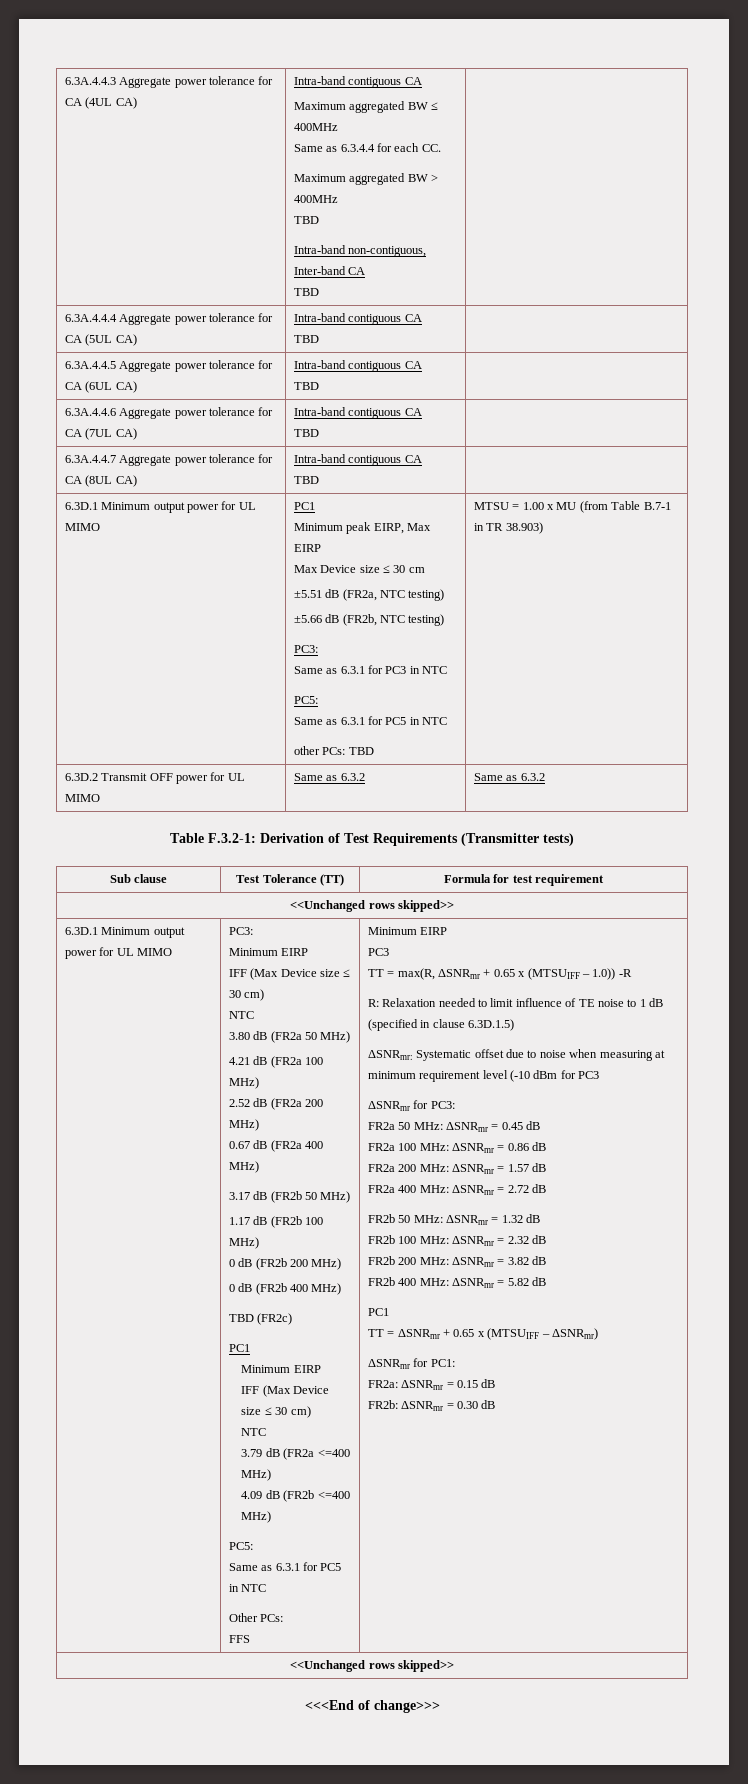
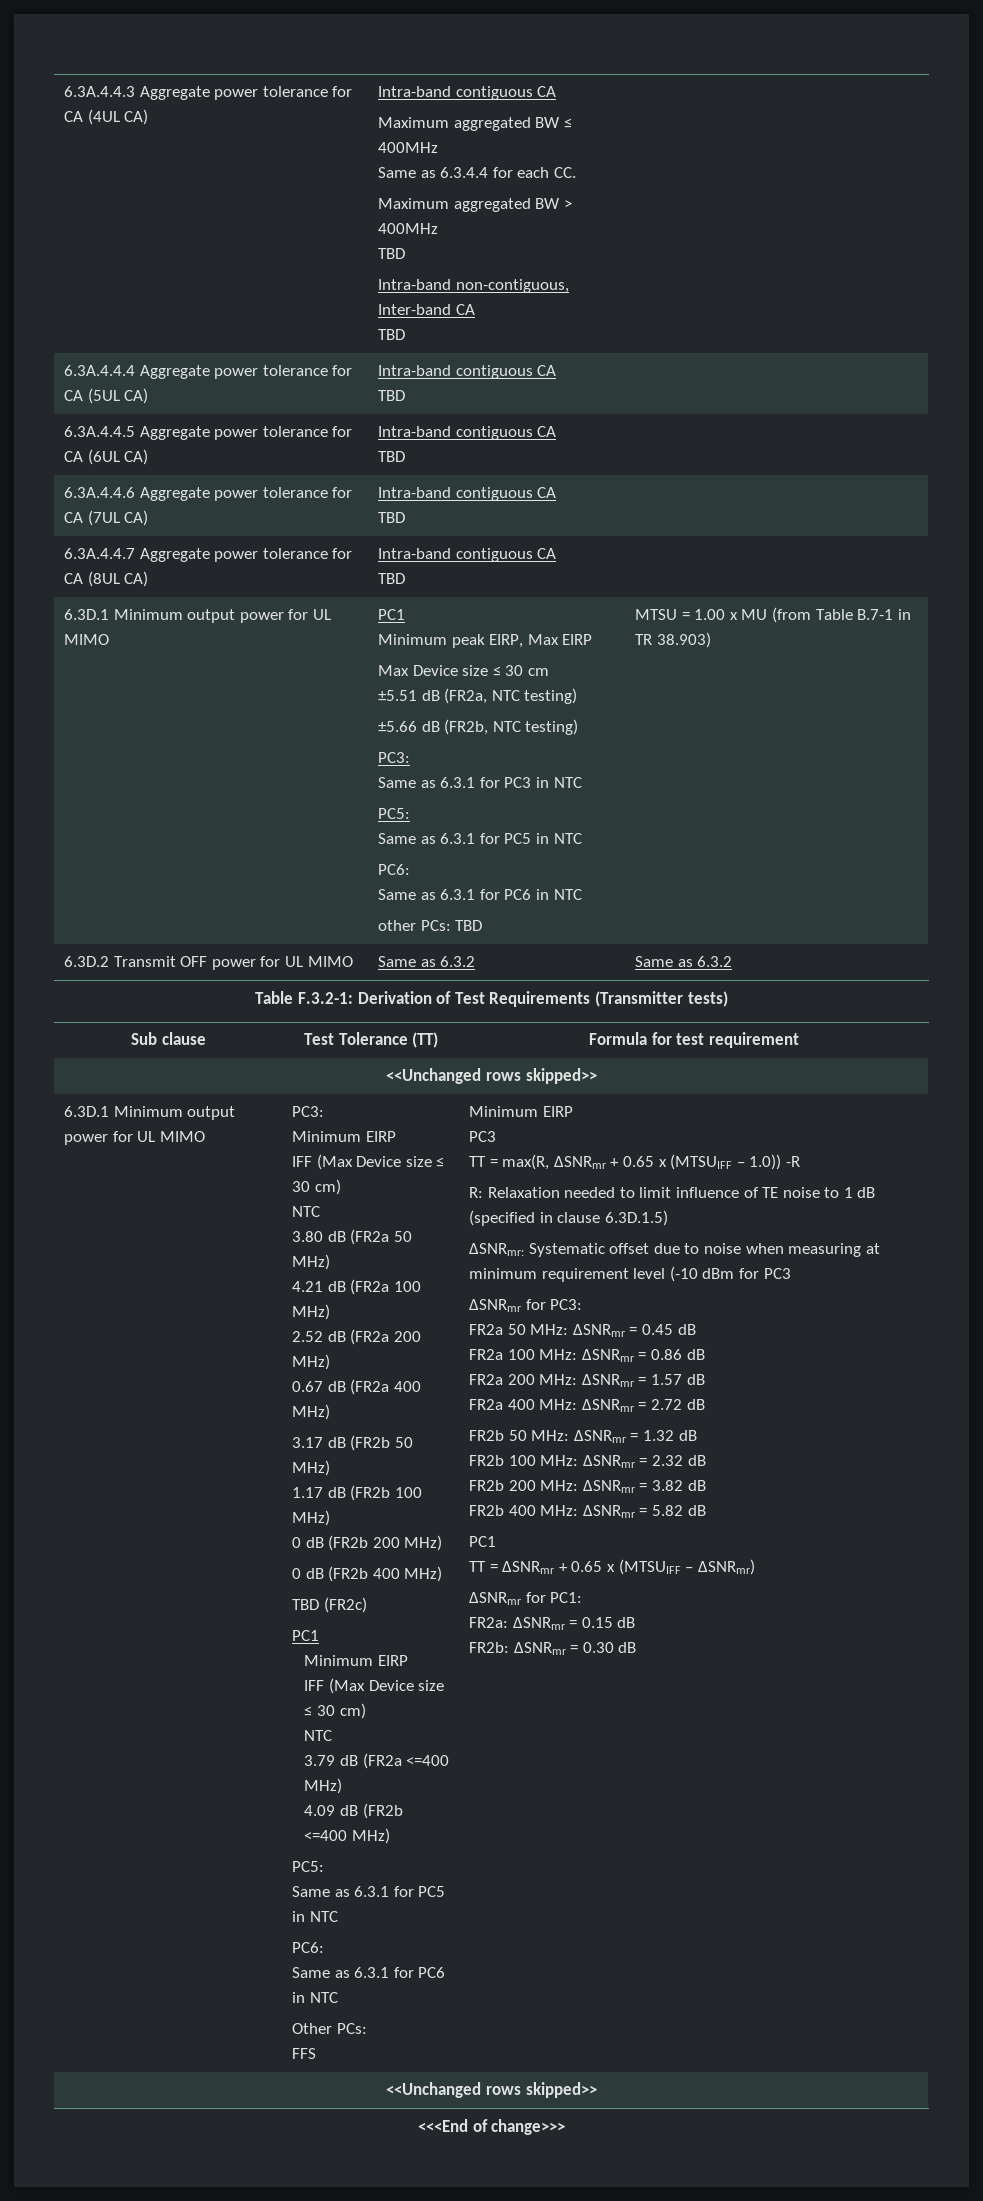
(448, 721) none -> [377,864,410,875] [377,889,582,900] // PC6: // Same as 6.3.1 for PC6 in NTC
(267, 1588) none -> [291,1942,324,1953] [291,1967,446,1978] [291,1992,338,2003] // PC6: // Same as 6.3.1 for PC6 in NTC

